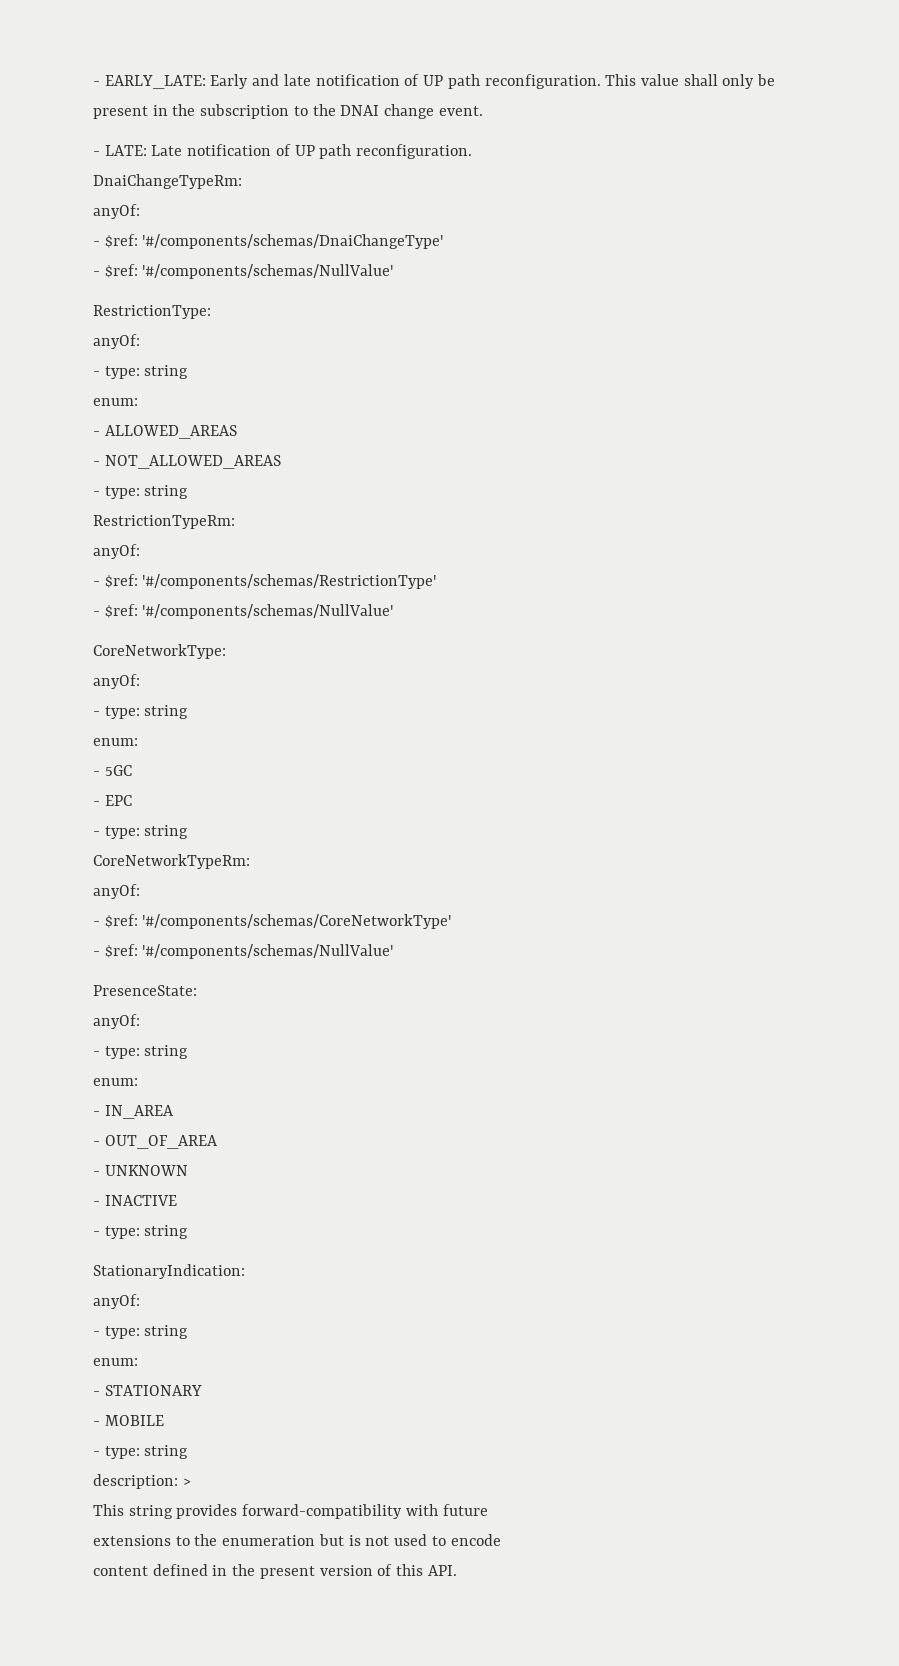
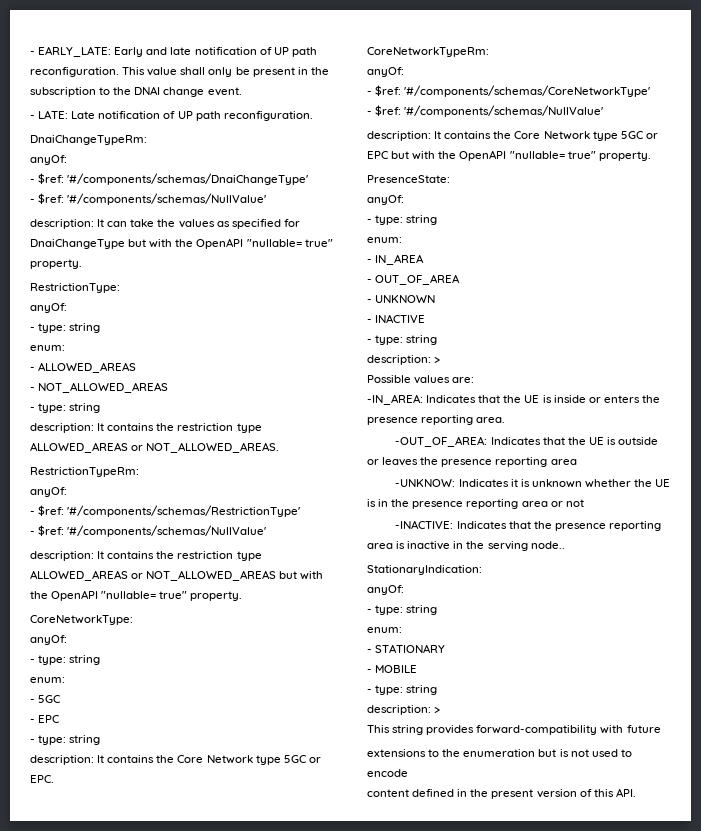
(394, 271) none -> [30,219,300,229] [30,238,333,249] [30,259,82,269] // description: It can take the values as specified for DnaiChangeType but with the OpenAPI "nullable= true" property.
(189, 492) none -> [30,423,262,433] [30,442,280,453] // description: It contains the restriction type ALLOWED_AREAS or NOT_ALLOWED_AREAS.
(394, 611) none -> [30,551,262,561] [30,570,324,581] [30,590,243,601] // description: It contains the restriction type ALLOWED_AREAS or NOT_ALLOWED_AREAS but with the OpenAPI "nullable= true" property.
(189, 832) none -> [30,755,321,765] [30,775,54,783] // description: It contains the Core Network type 5GC or EPC.
(394, 951) none -> [367,131,658,141] [367,150,651,161] // description: It contains the Core Network type 5GC or EPC but with the OpenAPI "nullable= true" property.
(189, 1232) none -> [367,355,441,365] [367,375,475,384] [367,394,660,405] [367,415,506,425] [395,436,659,447] [367,457,577,467] [395,479,671,488] [367,499,584,509] [395,520,661,531] [367,541,565,551] // description: > // Possible values are: // -IN_AREA: Indicates that the UE is inside or enters the presence reporting area. // -OUT_OF_AREA: Indicates that the UE is outside or leaves the presence reporting area // -UNKNOW: Indicates it is unknown whether the UE is in the presence reporting area or not // -INACTIVE: Indicates that the presence reporting area is inactive in the serving node..

